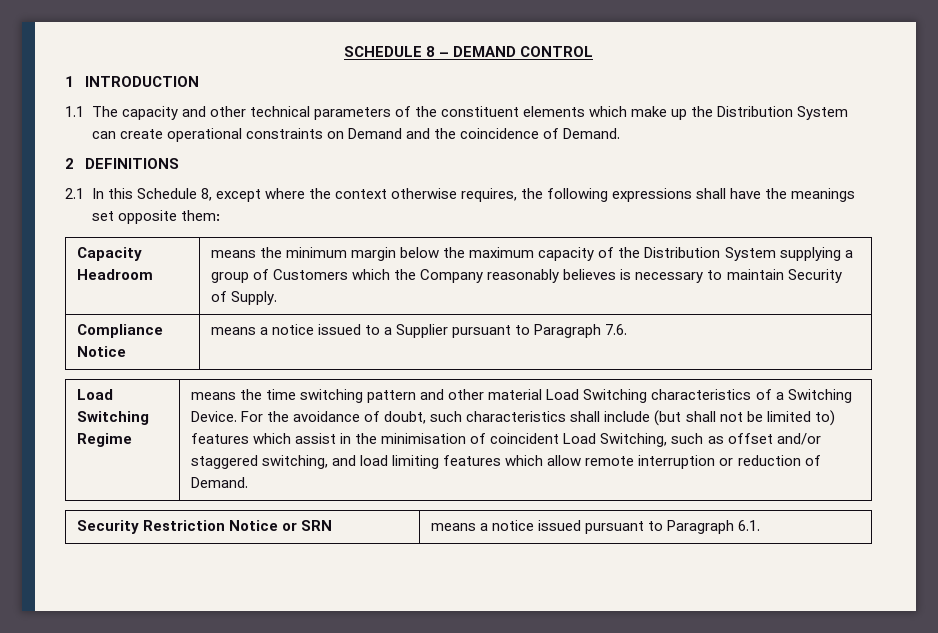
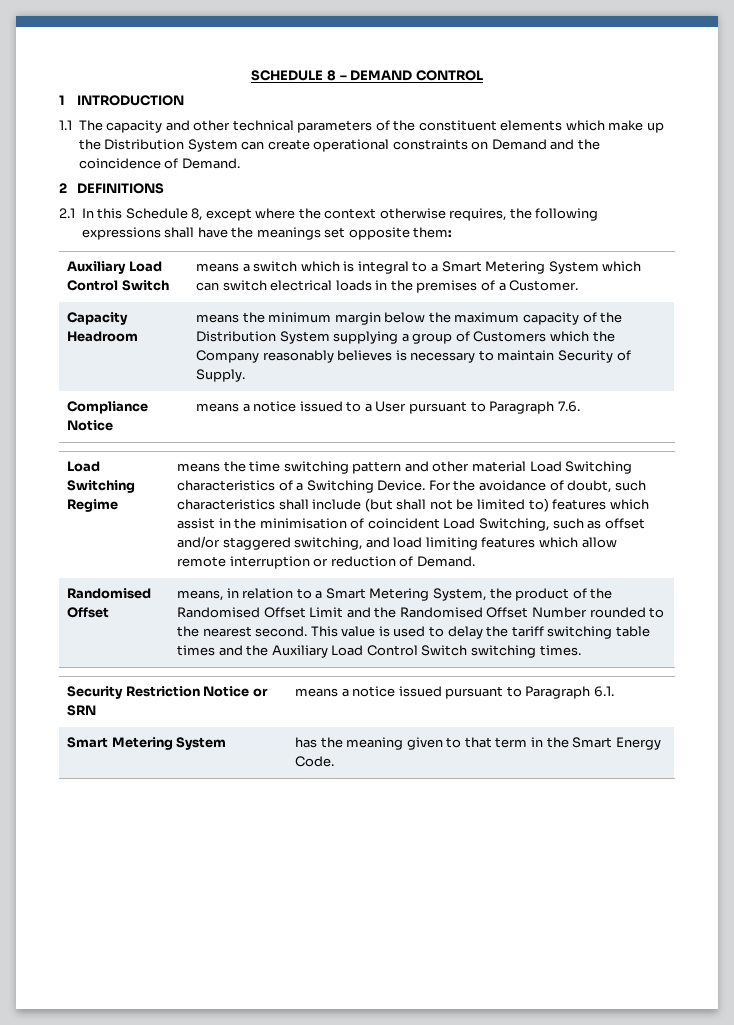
(220, 215) none -> [67,261,162,274] [67,280,169,291] [196,261,642,274] [196,280,579,293] // Auxiliary Load Control Switch | means a switch which is integral to a Smart Metering System which can switch electrical loads in the premises of a Customer.
[396,324,449,338] Supplier -> [375,401,407,412] User
(248, 482) none -> [67,588,152,599] [67,607,110,618] [177,588,613,601] [177,607,665,618] [177,626,650,639] [177,645,581,658] // Randomised Offset | means, in relation to a Smart Metering System, the product of the Randomised Offset Limit and the Randomised Offset Number rounded to the nearest second. This value is used to delay the tariff switching table times and the Auxiliary Load Control Switch switching times.
(761, 525) none -> [67,737,227,750] [295,737,661,750] [295,756,335,767] // Smart Metering System | has the meaning given to that term in the Smart Energy Code.

